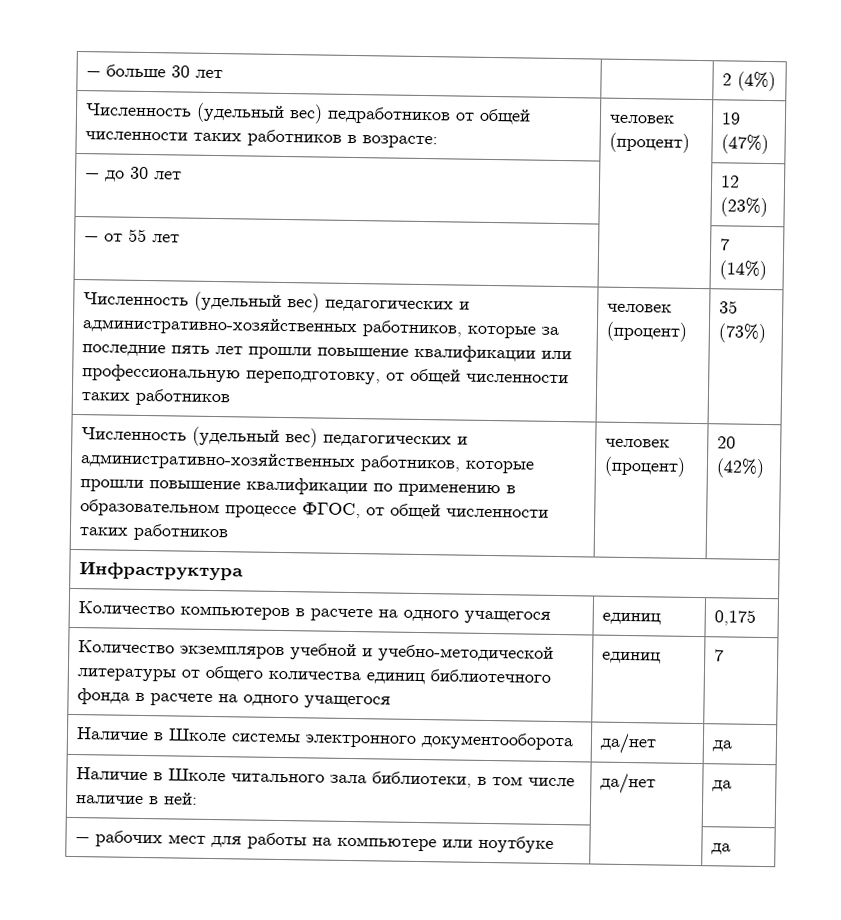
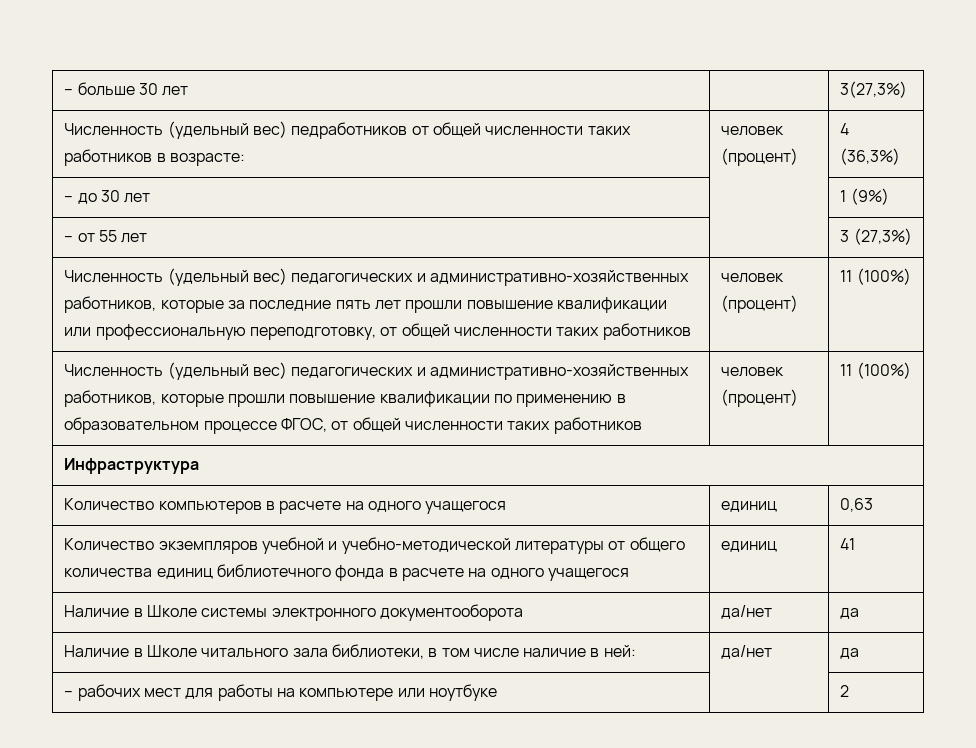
[722,71,777,92] 2 (4%) -> [840,81,908,98] 3(27,3%)
[721,112,742,125] [721,134,770,155] 19 (47%) -> [840,123,850,135] [840,148,901,165] 4 (36,3%)
[720,175,741,188] [720,197,769,218] 12 (23%) -> [840,188,889,205] 1 (9%)
[720,238,731,251] [719,260,768,281] 7 (14%) -> [840,228,912,245] 3 (27,3%)
[719,300,739,314] [718,323,768,344] 35 (73%) -> [840,268,911,285] 11 (100%)
[717,436,737,449] [716,458,766,478] 20 (42%) -> [840,362,911,379] 11 (100%)
[714,609,757,626] 0,175 -> [840,498,874,512] 0,63
[714,649,725,662] 7 -> [840,538,856,550] 41
[711,843,732,855] да -> [840,685,850,697] 2

